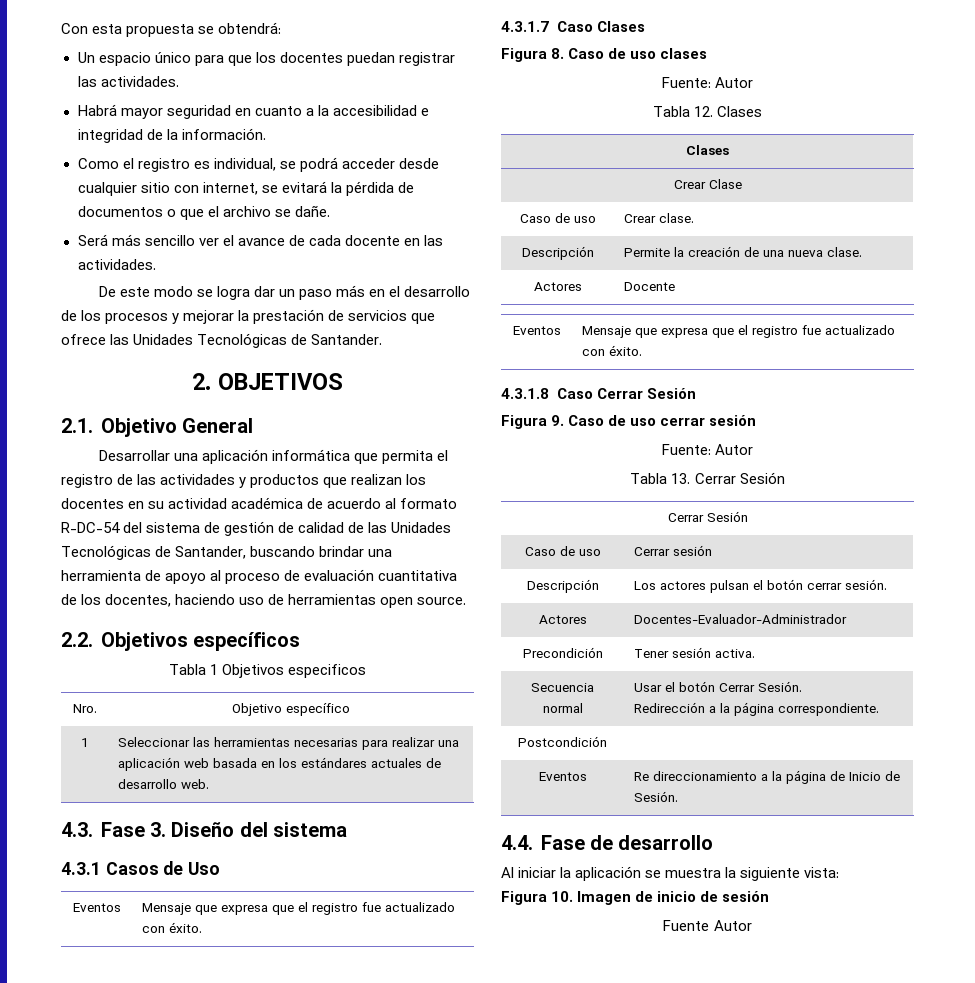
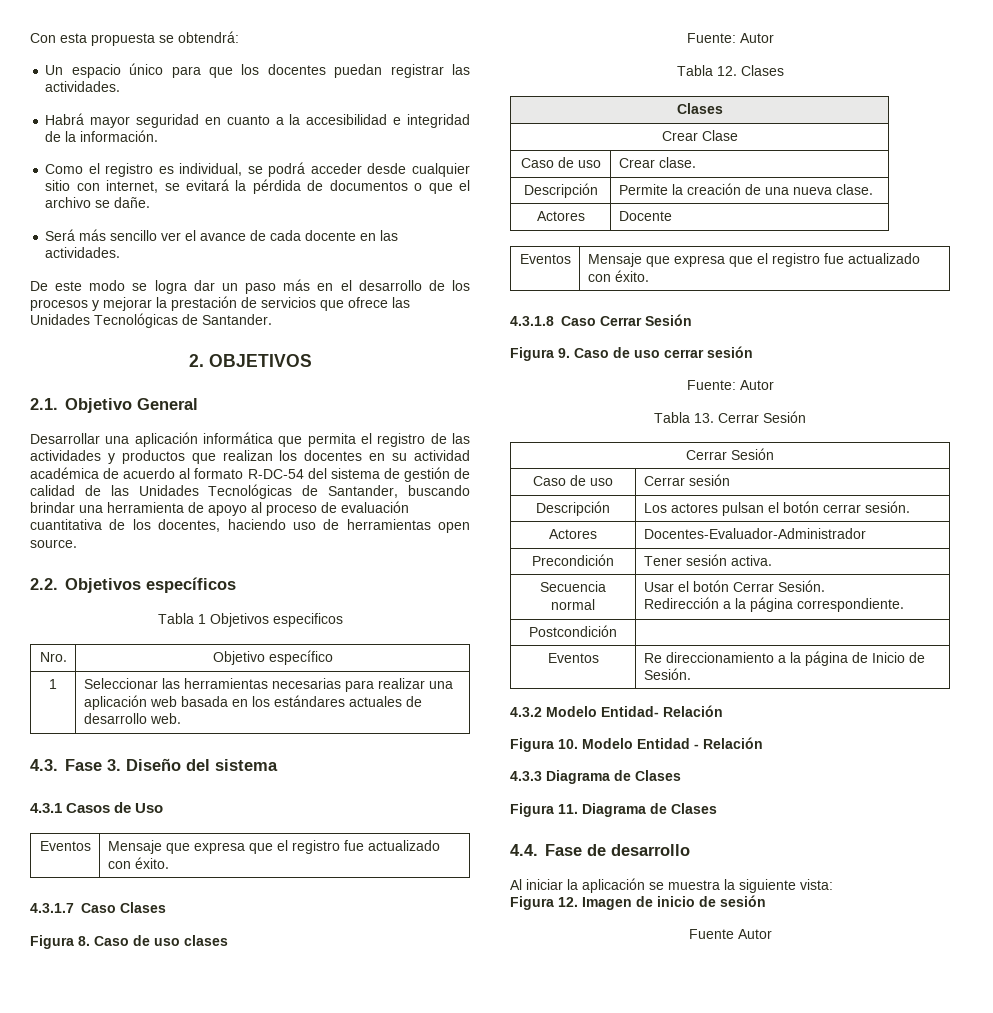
(678, 796) none -> [510,705,723,717] [510,737,763,752] [510,770,681,784] [510,803,717,817] // 4.3.2 Modelo Entidad- Relación // Figura 10. Modelo Entidad - Relación // 4.3.3 Diagrama de Clases // Figura 11. Diagrama de Clases
[551,891,574,902] 10. -> [558,897,578,907] 12.

